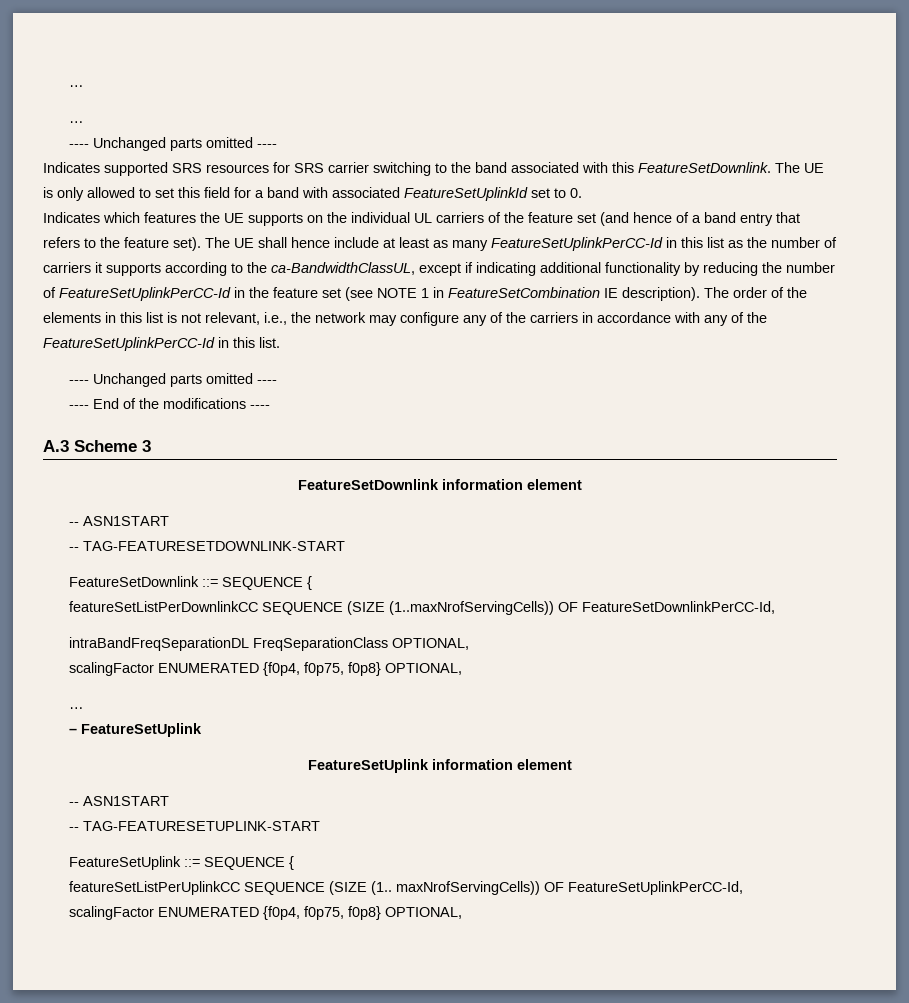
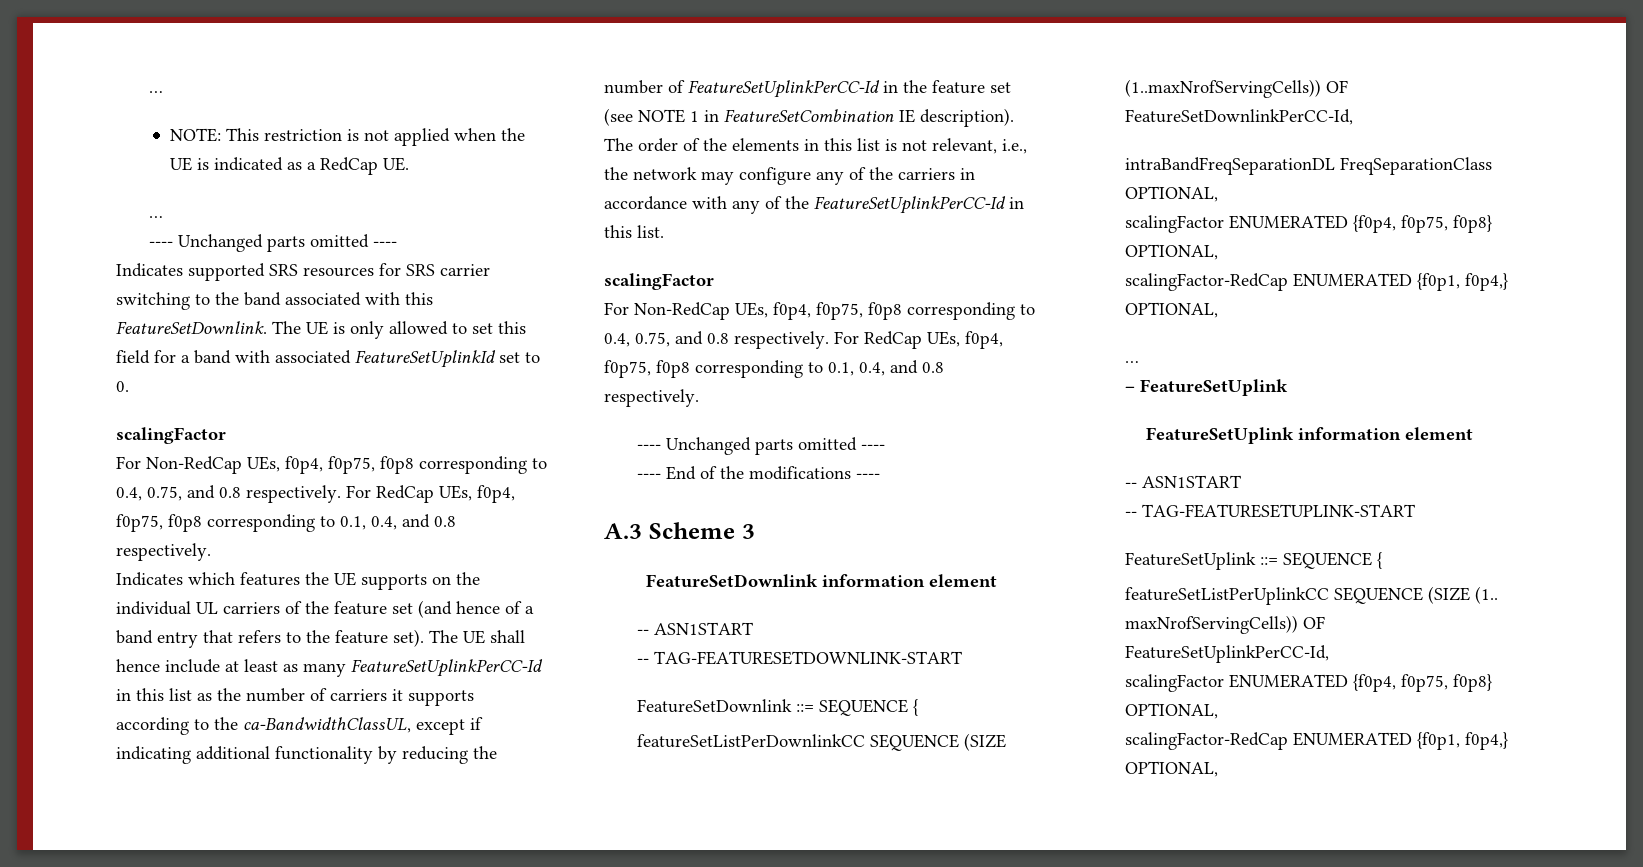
[69,85,85,87] … -> [149,91,164,93] [169,128,525,146] [169,157,409,175] … // NOTE: This restriction is not applied when the UE is indicated as a RedCap UE.
(582, 193) none -> [116,427,226,444] [116,456,547,474] [116,485,515,503] [116,514,456,532] [116,543,211,561] // scalingFactor // For Non-RedCap UEs, f0p4, f0p75, f0p8 corresponding to 0.4, 0.75, and 0.8 respectively. For RedCap UEs, f0p4, f0p75, f0p8 corresponding to 0.1, 0.4, and 0.8 respectively.
(280, 342) none -> [604,273,714,290] [604,302,1035,320] [604,331,1003,349] [604,360,944,378] [604,389,699,407] // scalingFactor // For Non-RedCap UEs, f0p4, f0p75, f0p8 corresponding to 0.4, 0.75, and 0.8 respectively. For RedCap UEs, f0p4, f0p75, f0p8 corresponding to 0.1, 0.4, and 0.8 respectively.
(463, 669) none -> [1125,273,1509,291] [1125,302,1219,318] // scalingFactor-RedCap ENUMERATED {f0p1, f0p4,} OPTIONAL,
(463, 913) none -> [1125,732,1509,750] [1125,761,1219,777] // scalingFactor-RedCap ENUMERATED {f0p1, f0p4,} OPTIONAL,

